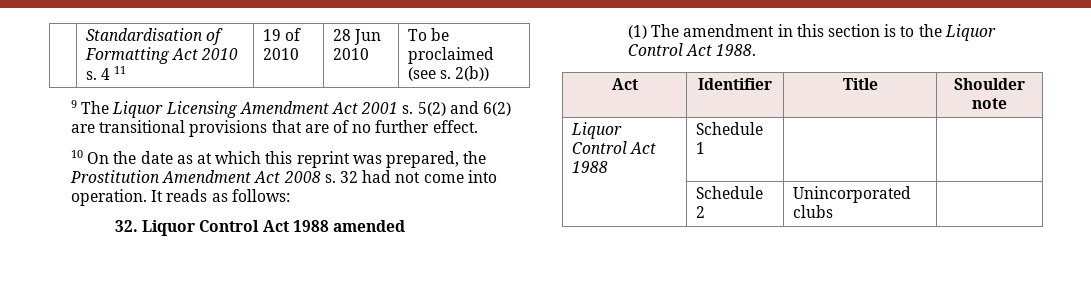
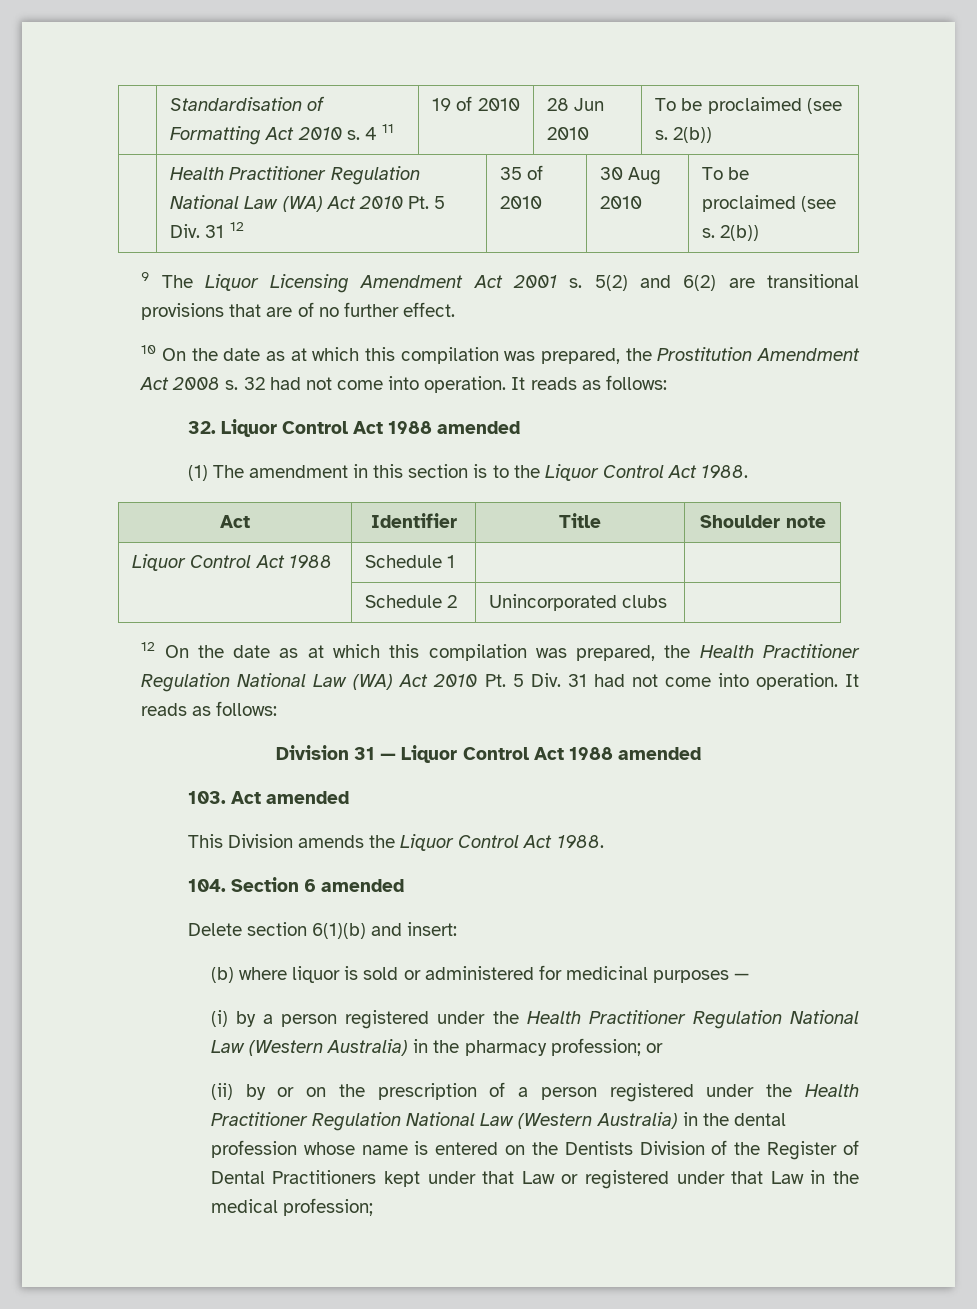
(490, 73) none -> [170,166,420,185] [170,195,446,212] [170,222,244,238] [500,165,544,180] [500,196,543,209] [600,167,662,185] [600,196,643,209] [702,167,750,180] [702,195,837,212] [702,225,760,241] // | Health Practitioner Regulation National Law (WA) Act 2010 Pt. 5 Div. 31 12 | 35 of 2010 | 30 Aug 2010 | To be proclaimed (see s. 2(b))
[296,151,350,168] reprint -> [400,347,499,364] compilation
(833, 211) none -> [141,642,860,661] [141,673,859,692] [141,701,278,716] [276,745,701,763] [187,791,349,804] [187,834,604,851] [187,877,405,892] [187,922,458,939] [210,965,750,983] [210,1010,859,1029] [210,1038,663,1056] [210,1082,859,1102] [210,1112,786,1131] [210,1140,860,1160] [210,1170,860,1189] [210,1198,373,1216] // 12 On the date as at which this compilation was prepared, the Health Practitioner Regulation National Law (WA) Act 2010 Pt. 5 Div. 31 had not come into operation. It reads as follows: // Division 31 — Liquor Control Act 1988 amended // 103. Act amended // This Division amends the Liquor Control Act 1988. // 104. Section 6 amended // Delete section 6(1)(b) and insert: // (b) where liquor is sold or administered for medicinal purposes — // (i) by a person registered under the Health Practitioner Regulation National Law (Western Australia) in the pharmacy profession; or // (ii) by or on the prescription of a person registered under the Health Practitioner Regulation National Law (Western Australia) in the dental profession whose name is entered on the Dentists Division of the Register of Dental Practitioners kept under that Law or registered under that Law in the medical profession;

